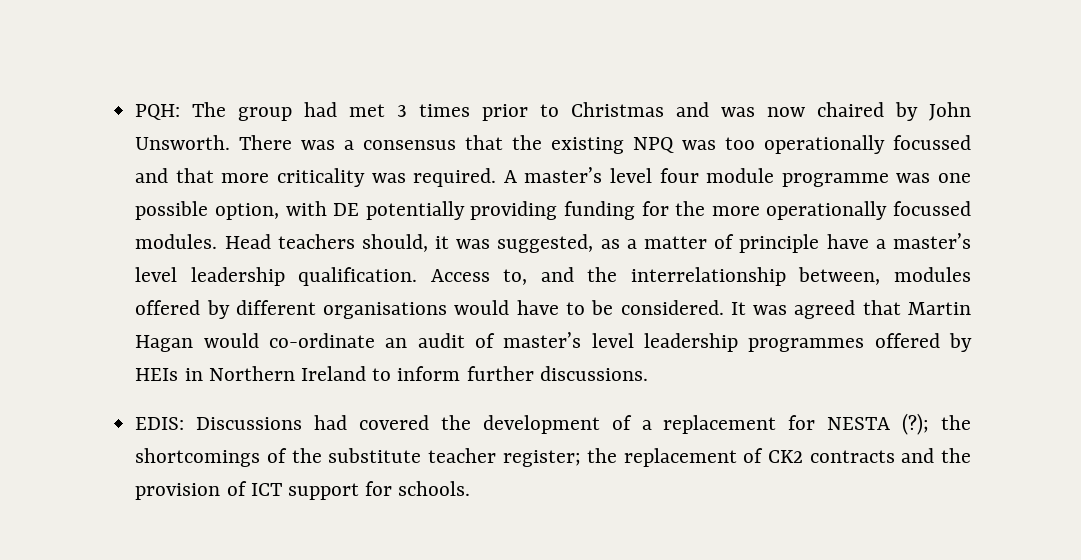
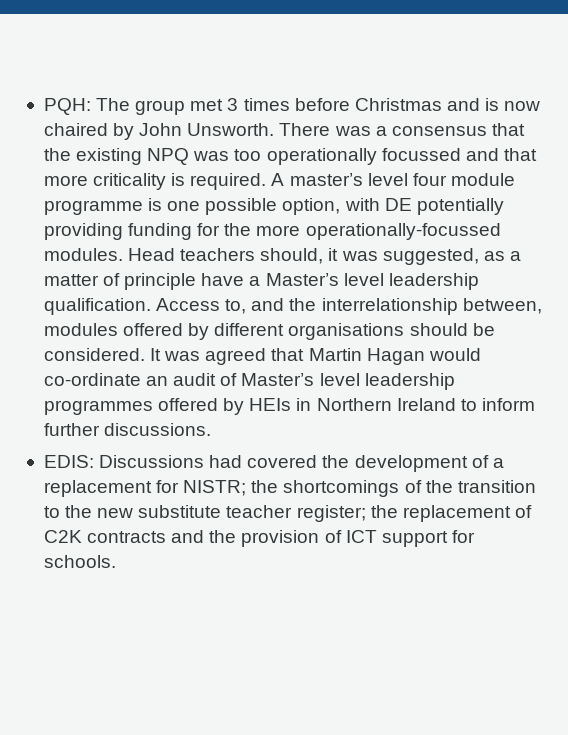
[304,102,338,117] had -> (186, 107) none
[482,104,560,121] prior to -> [294,98,350,111] before
[721,107,756,117] was -> [485,98,500,111] is
[371,173,406,183] was -> [171,173,186,186] is
[896,173,931,183] was -> [148,198,163,211] is
[766,201,972,220] operationally focussed -> [305,223,501,240] operationally-focussed
[893,233,972,249] master’s -> [265,273,339,286] Master’s
[454,300,586,315] would have to -> [409,323,468,336] should
[503,332,582,348] master’s -> [241,373,315,386] Master’s
[827,413,930,435] NESTA (?); -> [183,480,247,496] NISTR;
(322, 455) none -> [457,480,536,493] [43,505,134,518] transition to the new
[768,450,804,463] CK2 -> [43,530,82,543] C2K

